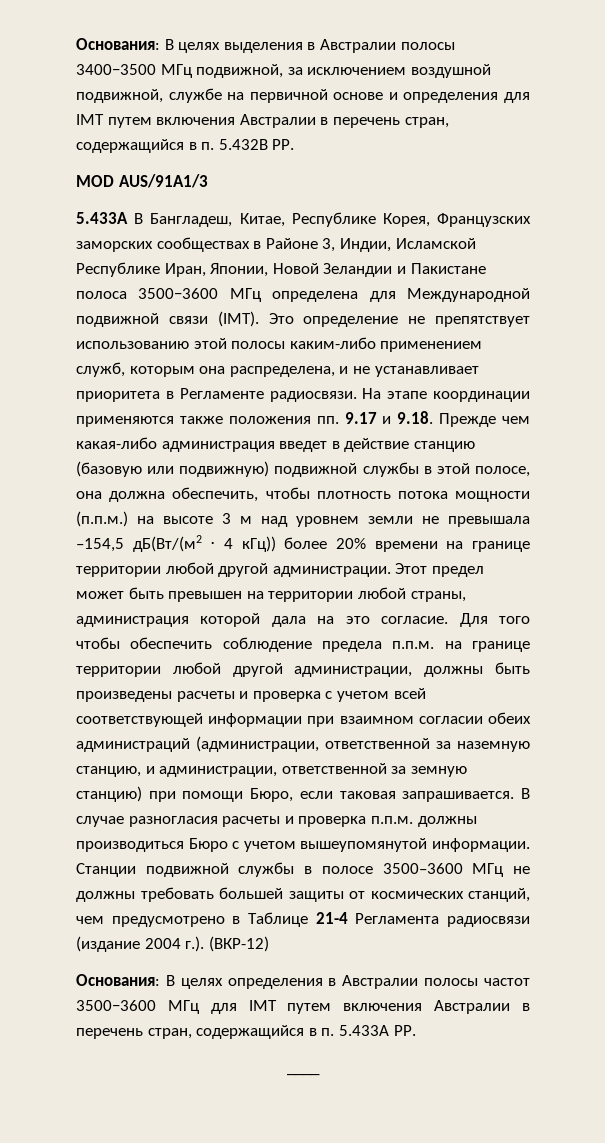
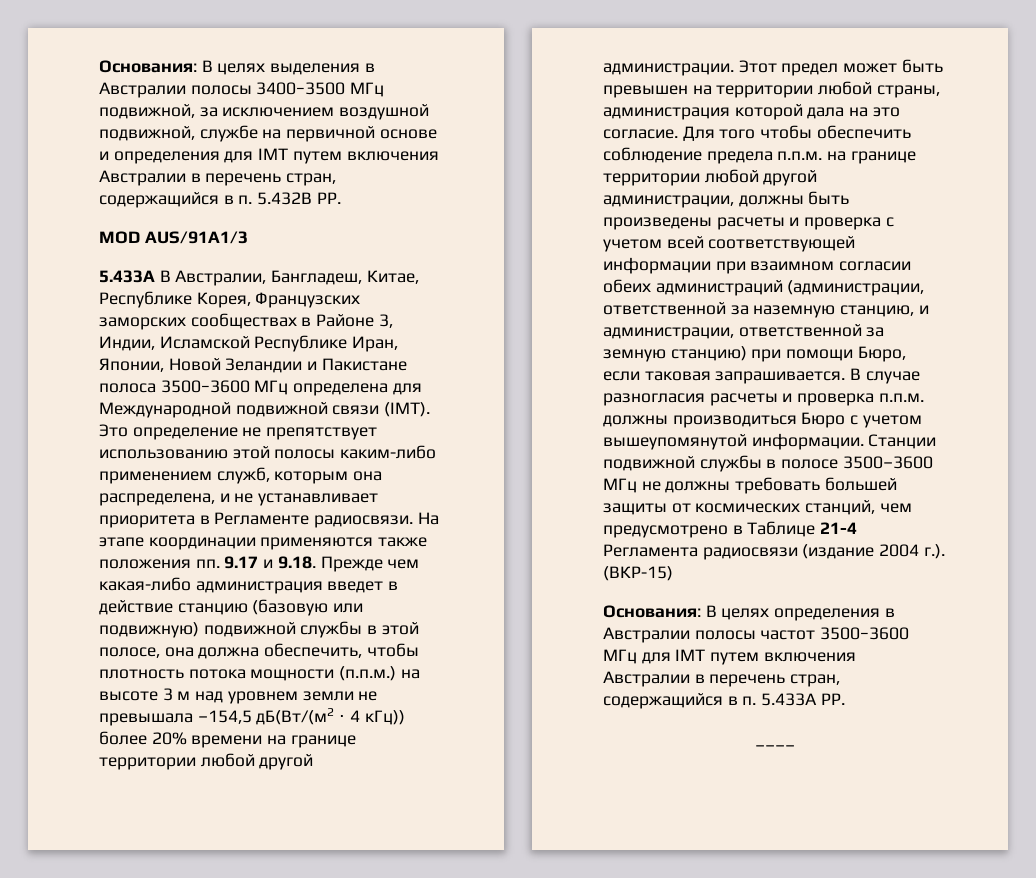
(144, 218) none -> [175,270,267,286] Австралии,
[208,936,269,952] (ВКР-12) -> [603,566,673,581] (ВКР-15)

